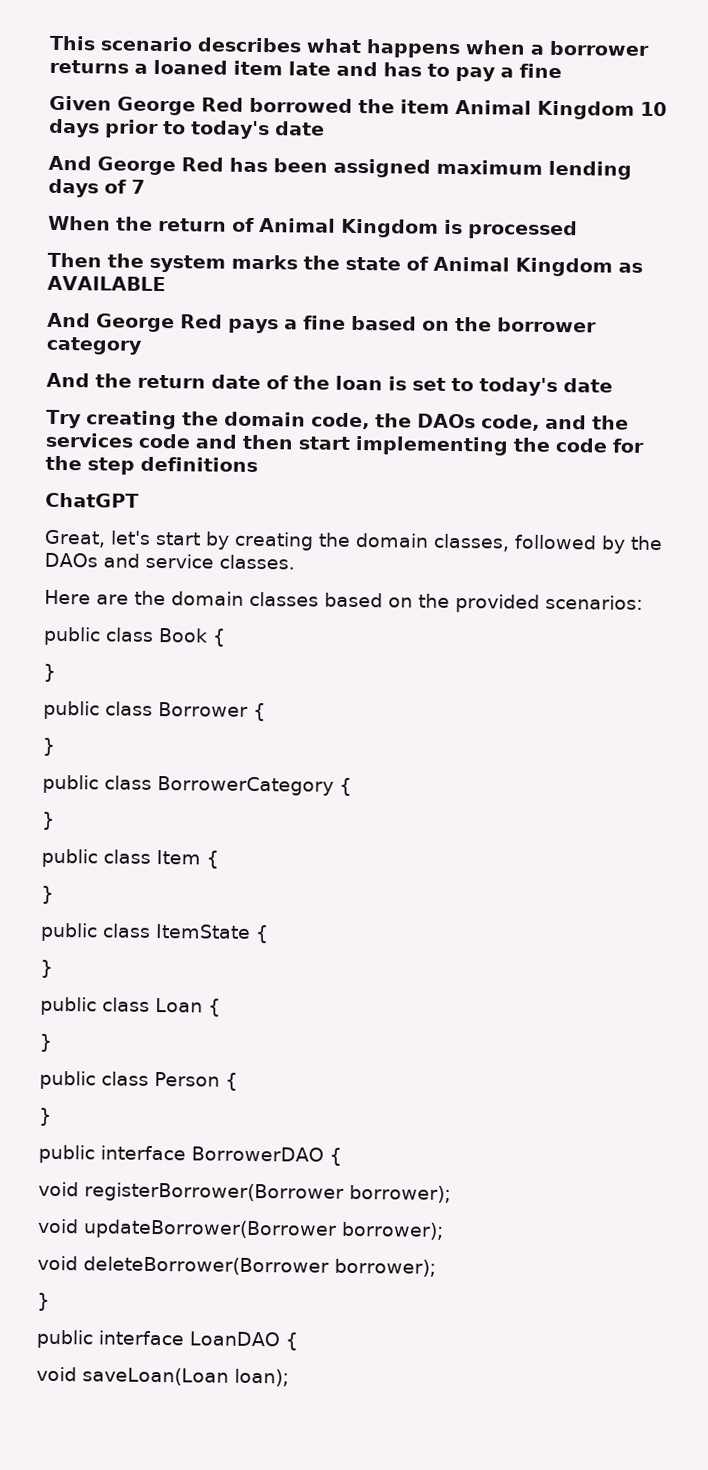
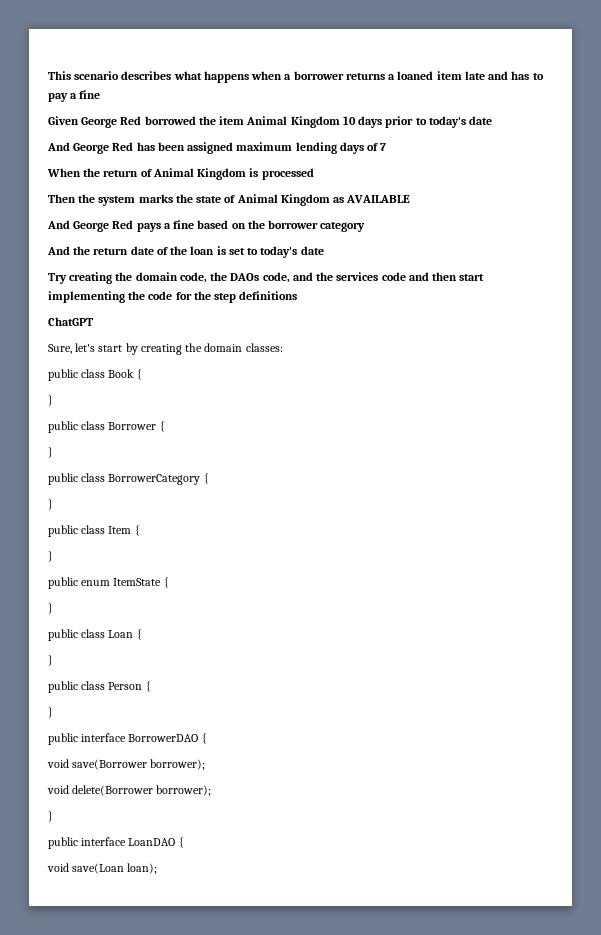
[44,529,106,548] Great, -> [48,344,72,354] Sure,
[433,533,663,554] [44,552,295,570] [44,589,643,613] classes, followed by the DAOs and service classes. // Here are the domain classes based on the provided scenarios: -> [245,343,283,352] classes:
[102,923,151,938] class -> [81,580,111,586] enum
[84,1182,451,1203] [37,1218,444,1240] [37,1255,329,1276] registerBorrower(Borrower borrower); // void updateBorrower(Borrower borrower); // void deleteBorrower(Borrower -> [72,759,206,770] [47,785,154,796] save(Borrower borrower); // void delete(Borrower
[82,1367,229,1386] saveLoan(Loan -> [72,863,125,874] save(Loan

